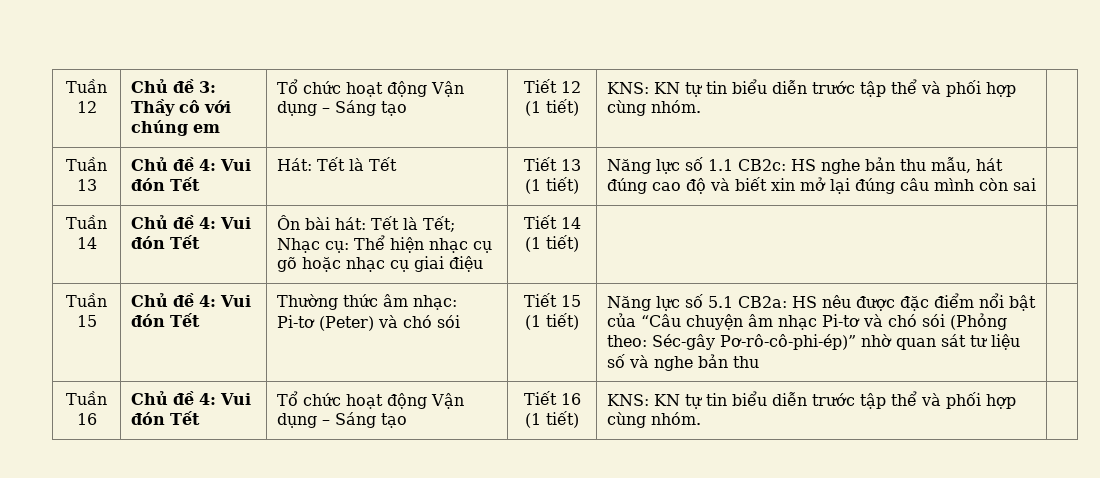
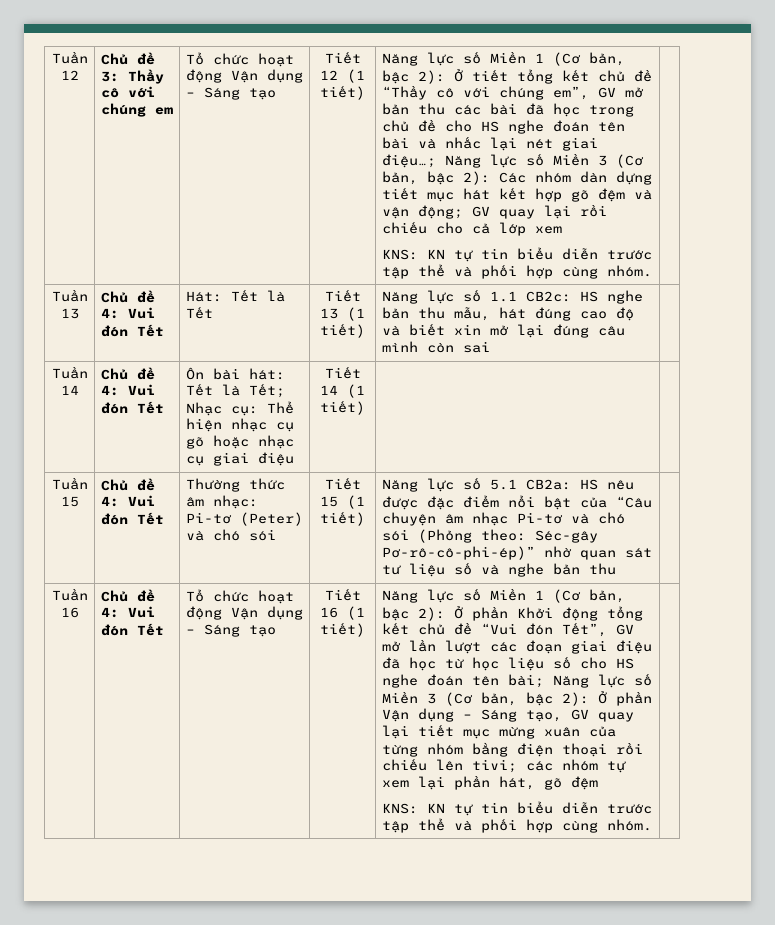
(579, 107) none -> [381,52,625,66] [381,69,652,84] [381,86,644,100] [381,103,634,117] [381,120,625,134] [381,137,598,151] [381,154,644,168] [381,171,652,185] [381,188,652,202] [381,205,607,219] [381,222,562,236] Năng lực số Miền 1 (Cơ bản, bậc 2): Ở tiết tổng kết chủ đề “Thầy cô với chúng em”, GV mở bản thu các bài đã học trong chủ đề cho HS nghe đoán tên bài và nhắc lại nét giai điệu…; Năng lực số Miền 3 (Cơ bản, bậc 2): Các nhóm dàn dựng tiết mục hát kết hợp gõ đệm và vận động; GV quay lại rồi chiếu cho cả lớp xem //
(579, 419) none -> [381,589,625,603] [381,606,643,621] [381,623,634,637] [381,640,652,654] [381,657,634,671] [381,674,652,688] [381,691,652,706] [381,708,634,722] [381,725,616,739] [381,742,643,757] [381,759,626,773] [381,776,598,790] Năng lực số Miền 1 (Cơ bản, bậc 2): Ở phần Khởi động tổng kết chủ đề “Vui đón Tết”, GV mở lần lượt các đoạn giai điệu đã học từ học liệu số cho HS nghe đoán tên bài; Năng lực số Miền 3 (Cơ bản, bậc 2): Ở phần Vận dụng – Sáng tạo, GV quay lại tiết mục mừng xuân của từng nhóm bằng điện thoại rồi chiếu lên tivi; các nhóm tự xem lại phần hát, gõ đệm //

